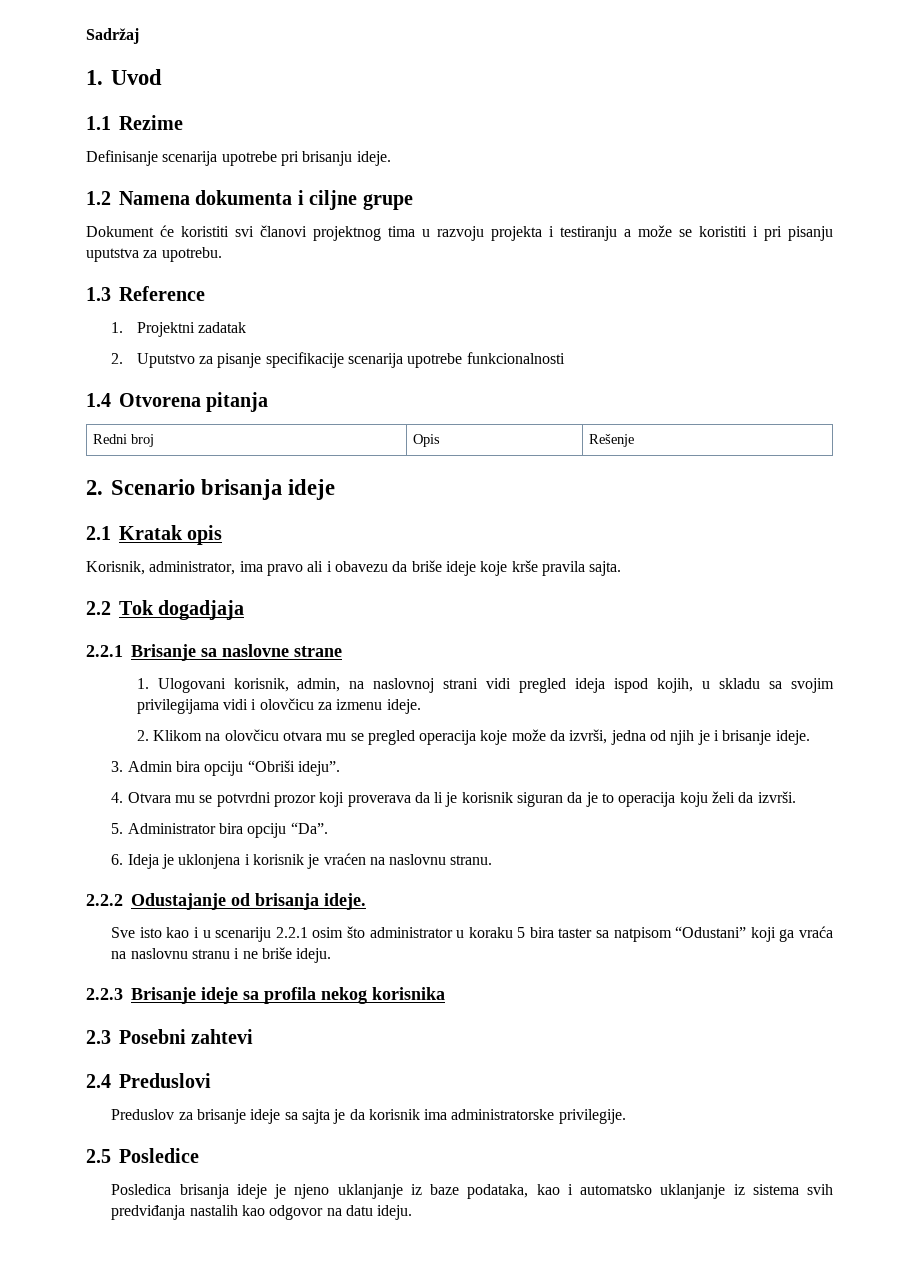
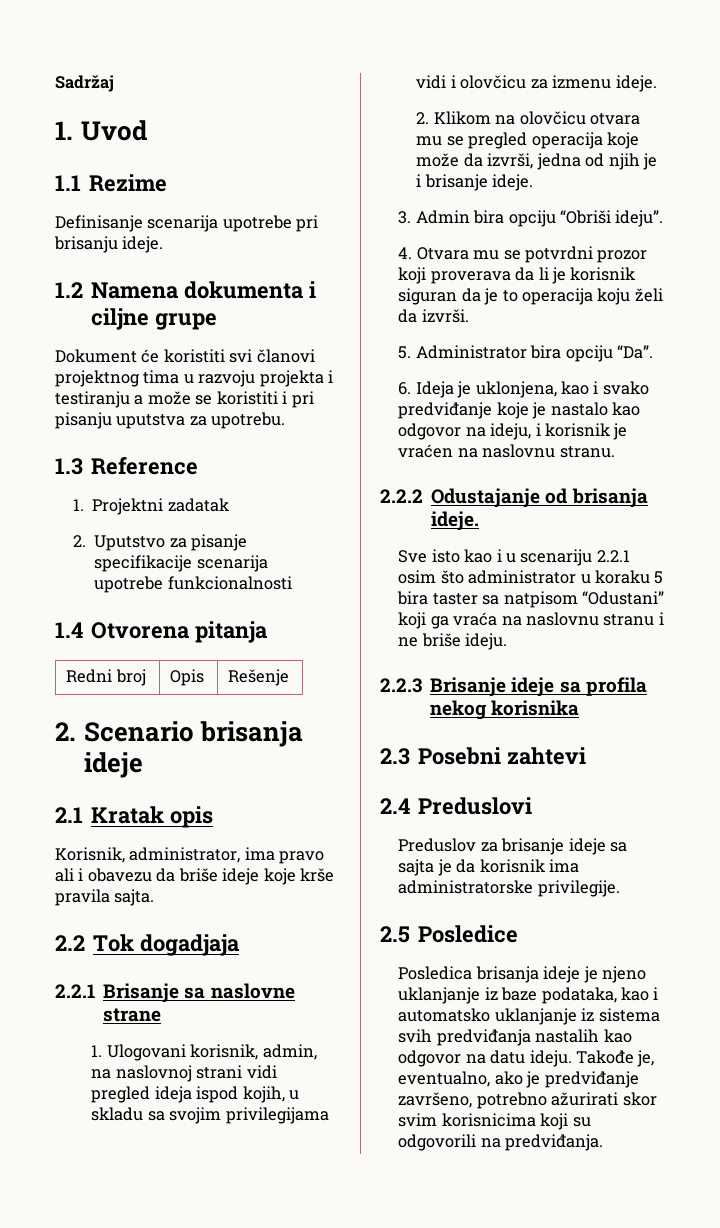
[178,854,241,869] uklonjena -> [475,381,649,398] [398,402,641,419] [398,423,532,440] uklonjena, kao i svako predviđanje koje je nastalo kao odgovor na ideju,
(413, 1212) none -> [576,1050,655,1067] [398,1071,639,1088] [398,1092,657,1109] [398,1113,591,1130] [398,1134,604,1151] Takođe je, eventualno, ako je predviđanje završeno, potrebno ažurirati skor svim korisnicima koji su odgovorili na predviđanja.

